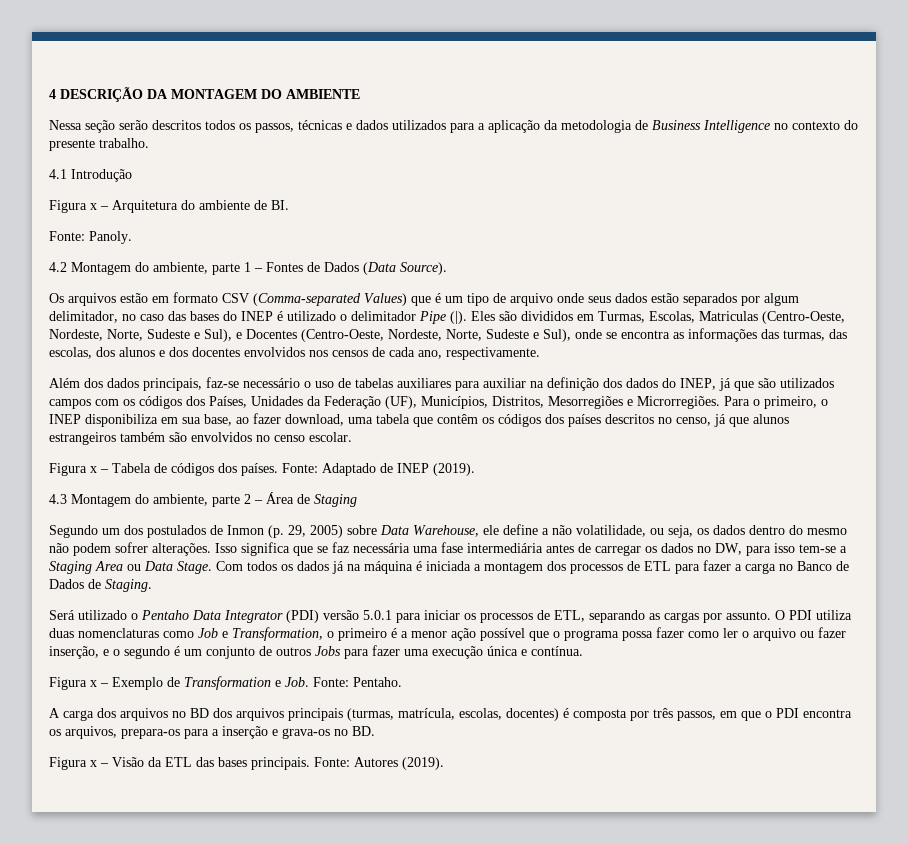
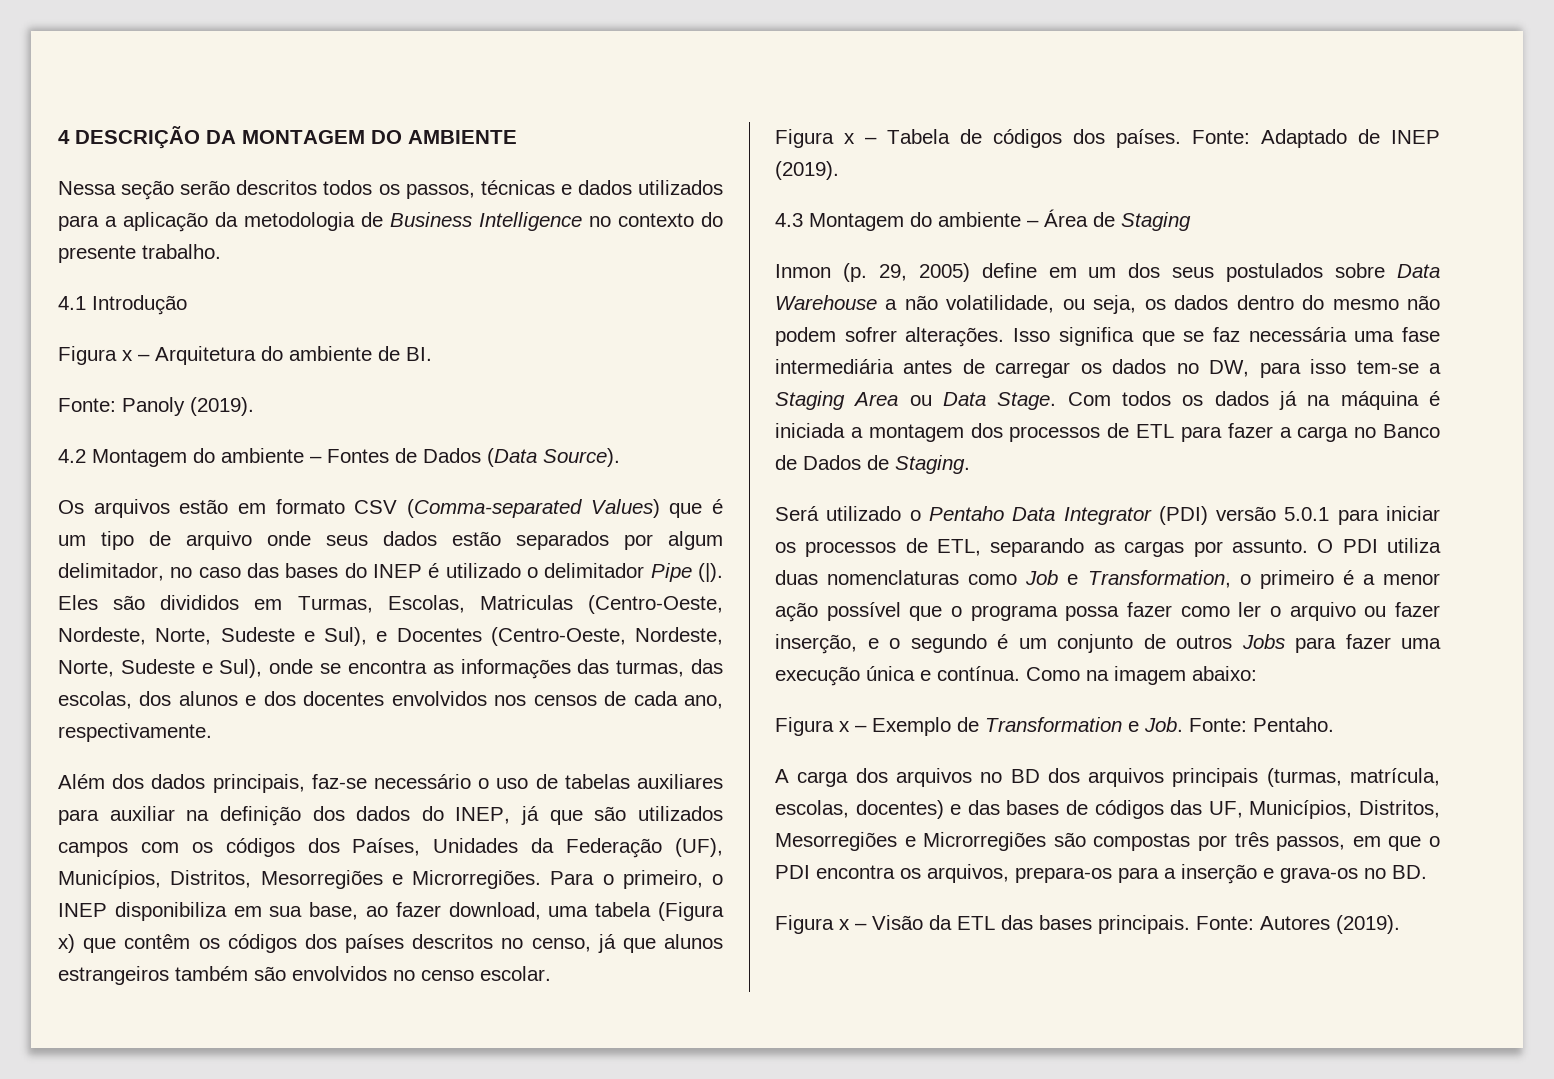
[89,231,132,244] Panoly. -> [122,397,254,416] Panoly (2019).
[153,262,251,275] ambiente, parte 1 -> [221,448,304,463] ambiente
(410, 419) none -> [658,902,724,921] [58,934,75,953] (Figura x)
[153,494,251,507] ambiente, parte 2 -> [938,212,1021,227] ambiente
[49,524,538,538] Segundo um dos postulados de Inmon (p. 29, 2005) sobre Data Warehouse, ele define -> [775,263,1440,282] [775,295,877,310] Inmon (p. 29, 2005) define em um dos seus postulados sobre Data Warehouse
(583, 651) none -> [1026,666,1257,685] Como na imagem abaixo:
[563,708,627,721] é composta -> [950,800,1440,819] [775,832,1191,851] e das bases de códigos das UF, Municípios, Distritos, Mesorregiões e Microrregiões são compostas

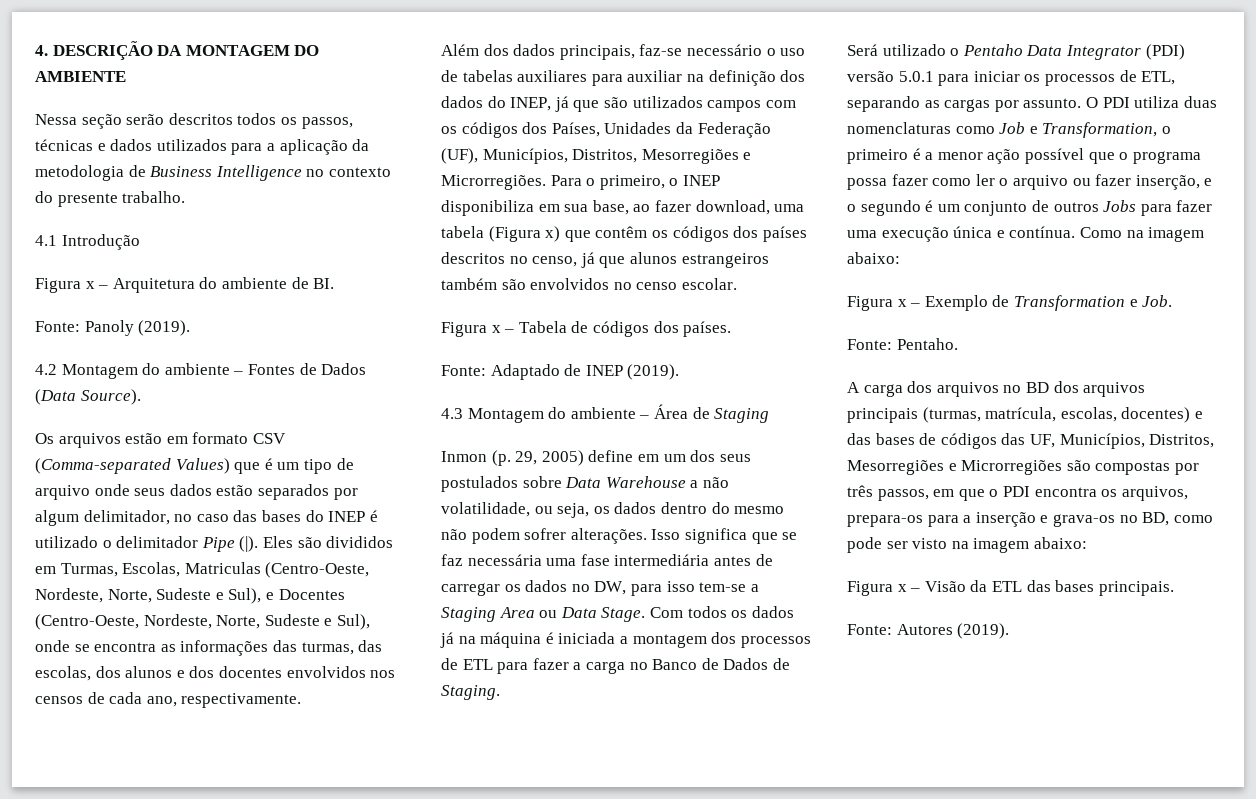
[58,130,70,144] 4 -> [35,45,48,56] 4.
(1181, 138) none -> (732, 329) //
(1183, 724) none -> (1173, 301) //
[1392,865,1427,879] BD. -> [1142,512,1213,526] [847,537,1087,553] BD, como pode ser visto na imagem abaixo:
(1190, 924) none -> (1174, 588) //

